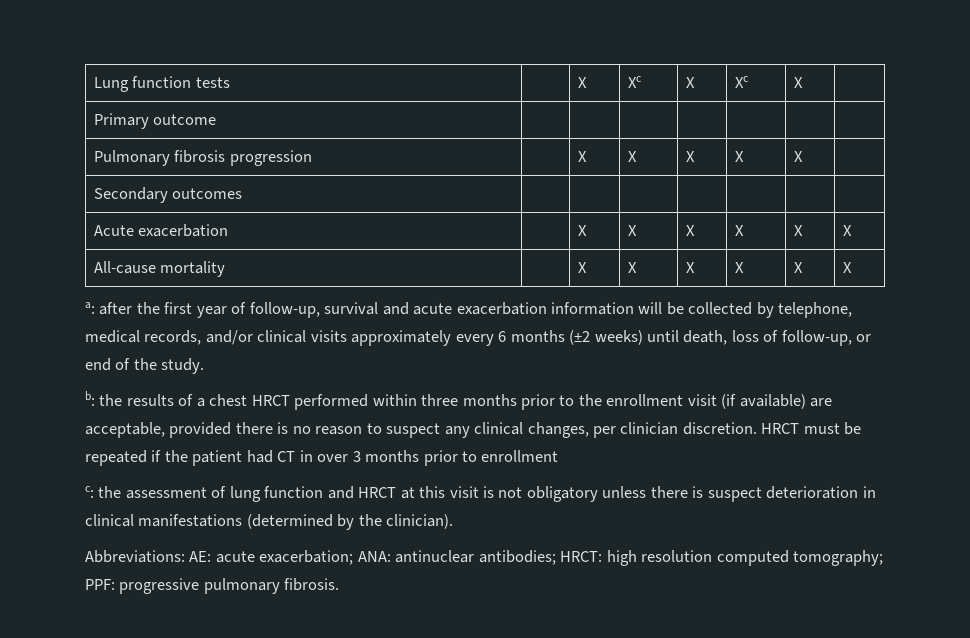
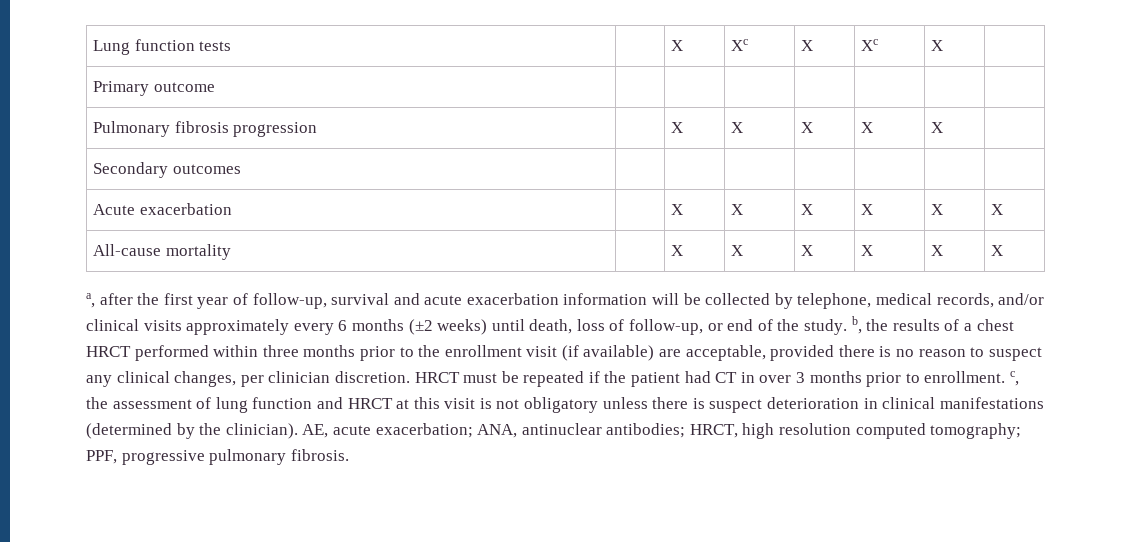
[85,302,95,314] a: -> [86,293,95,308] a,
[85,391,95,406] // b: -> [851,316,862,334] b,
[481,450,559,462] [85,486,94,498] enrollment // c: -> [924,371,1019,386] enrollment. c,
[85,550,212,563] // Abbreviations: AE: -> [302,424,329,438] AE,
[357,551,391,562] ANA: -> [477,424,518,438] ANA,
[560,551,603,562] HRCT: -> [689,424,738,438] HRCT,
[85,579,115,590] PPF: -> [86,450,117,464] PPF,

